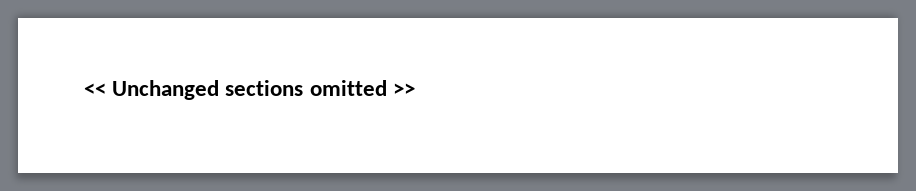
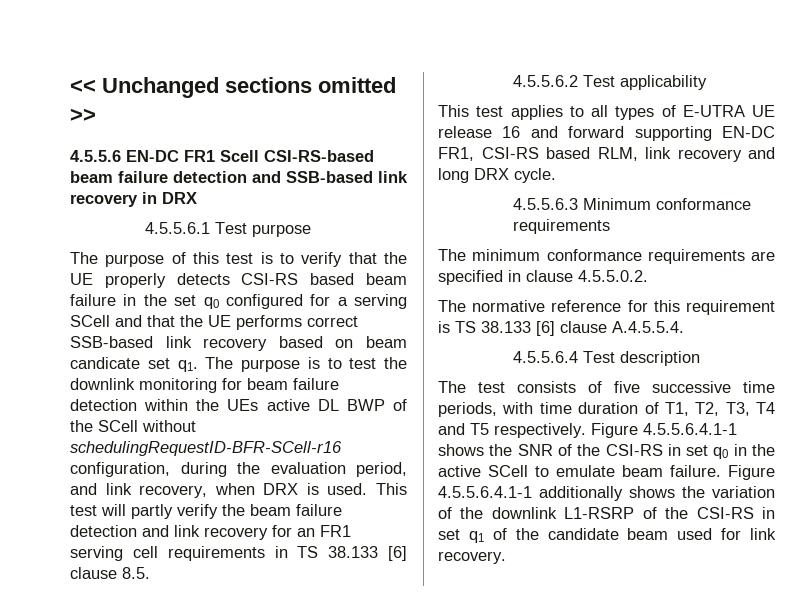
(415, 89) none -> [70,150,374,162] [70,171,408,183] [70,192,197,207] [145,222,312,237] [70,252,407,267] [70,273,408,288] [70,294,407,309] [70,315,358,330] [70,336,407,351] [70,357,407,372] [70,378,339,393] [70,399,407,411] [70,420,196,432] [70,441,342,456] [70,462,407,477] [70,483,407,498] [70,504,342,519] [70,525,351,540] [70,546,407,561] [70,567,150,579] [513,75,708,90] [438,105,775,120] [438,126,775,141] [438,147,775,162] [438,168,556,183] [513,198,752,210] [513,219,611,234] [438,249,775,264] [438,270,648,285] [438,300,775,315] [438,321,684,336] [513,351,701,366] [438,381,775,393] [438,402,775,417] [438,423,737,438] [438,444,775,459] [438,465,775,480] [438,486,775,501] [438,507,775,519] [438,528,776,543] [438,551,506,564] // 4.5.5.6 EN-DC FR1 Scell CSI-RS-based beam failure detection and SSB-based link recovery in DRX // 4.5.5.6.1 Test purpose // The purpose of this test is to verify that the UE properly detects CSI-RS based beam failure in the set q0 configured for a serving SCell and that the UE performs correct SSB-based link recovery based on beam candicate set q1. The purpose is to test the downlink monitoring for beam failure detection within the UEs active DL BWP of the SCell without schedulingRequestID-BFR-SCell-r16 configuration, during the evaluation period, and link recovery, when DRX is used. This test will partly verify the beam failure detection and link recovery for an FR1 serving cell requirements in TS 38.133 [6] clause 8.5. // 4.5.5.6.2 Test applicability // This test applies to all types of E-UTRA UE release 16 and forward supporting EN-DC FR1, CSI-RS based RLM, link recovery and long DRX cycle. // 4.5.5.6.3 Minimum conformance requirements // The minimum conformance requirements are specified in clause 4.5.5.0.2. // The normative reference for this requirement is TS 38.133 [6] clause A.4.5.5.4. // 4.5.5.6.4 Test description // The test consists of five successive time periods, with time duration of T1, T2, T3, T4 and T5 respectively. Figure 4.5.5.6.4.1-1 shows the SNR of the CSI-RS in set q0 in the active SCell to emulate beam failure. Figure 4.5.5.6.4.1-1 additionally shows the variation of the downlink L1-RSRP of the CSI-RS in set q1 of the candidate beam used for link recovery.

